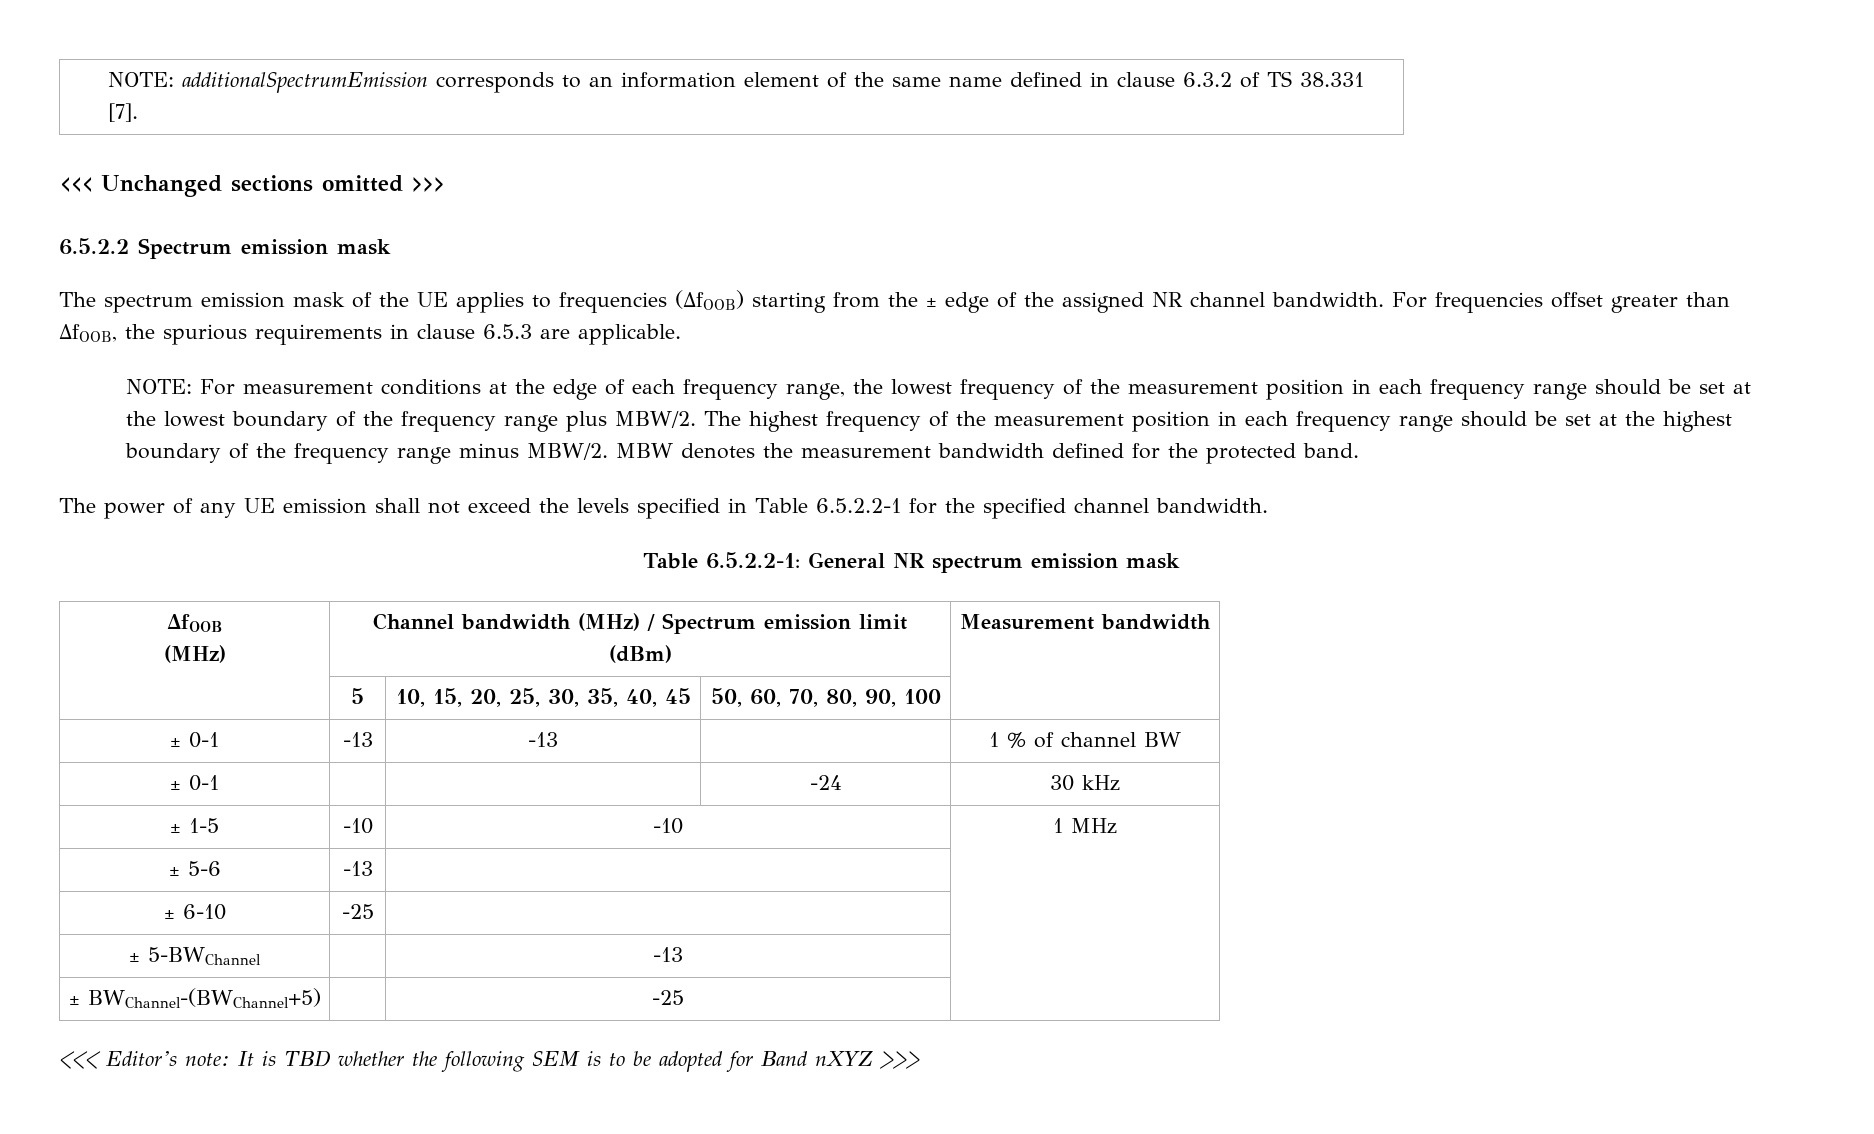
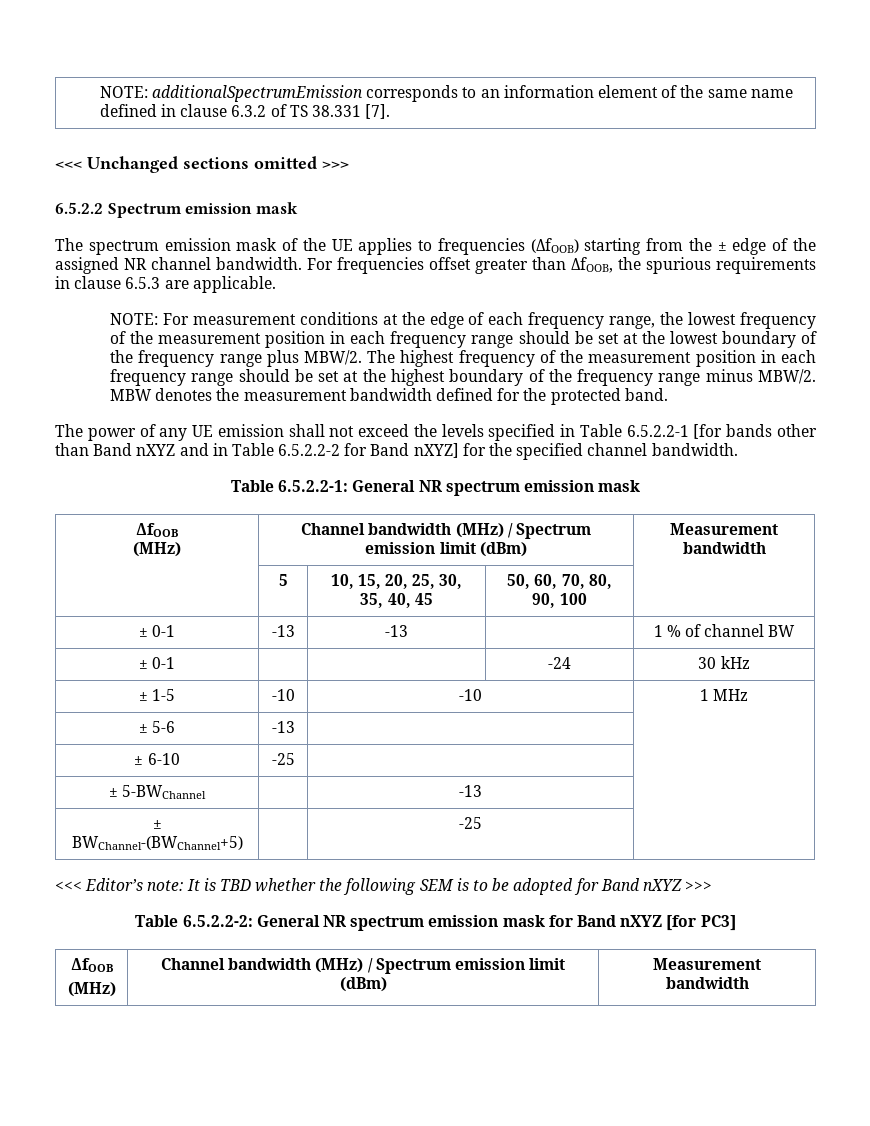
(901, 505) none -> [693,424,817,439] [55,443,459,458] [for bands other than Band nXYZ and in Table 6.5.2.2-2 for Band nXYZ]
(920, 1060) none -> [135,915,736,931] [70,958,113,972] [67,982,116,997] [160,958,566,974] [339,977,387,992] [653,958,761,970] [665,977,749,989] // Table 6.5.2.2-2: General NR spectrum emission mask for Band nXYZ [for PC3] // ΔfOOB // (MHz) | Channel bandwidth (MHz) / Spectrum emission limit (dBm) | Measurement bandwidth

